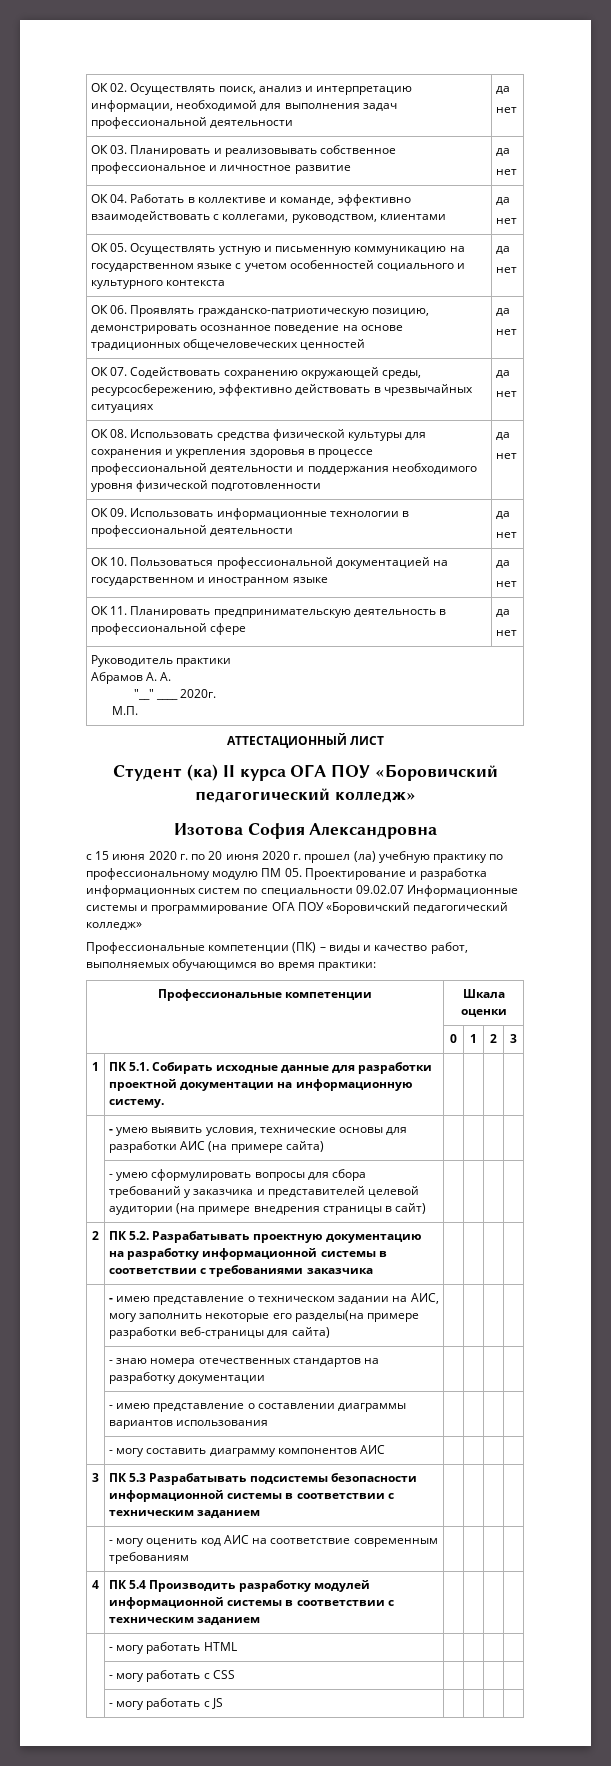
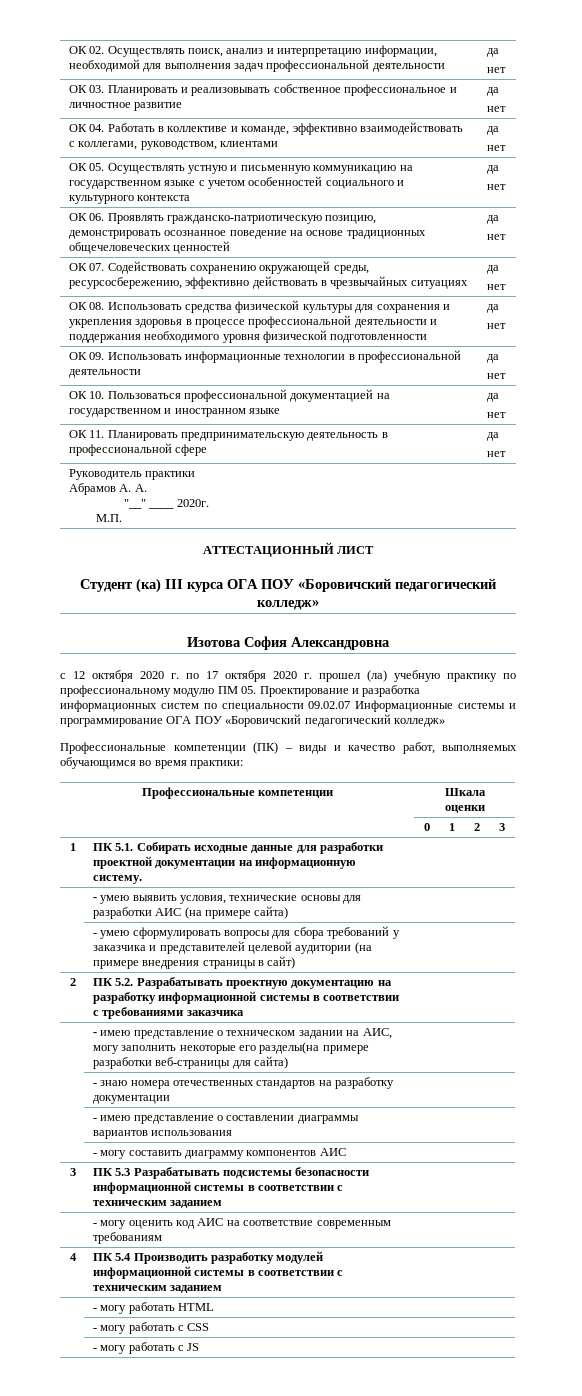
[222,765,235,777] II -> [165,579,183,589] III
[95,851,146,860] 15 июня -> [73,670,133,682] 12 октября
[208,851,259,860] 20 июня -> [206,670,266,682] 17 октября

